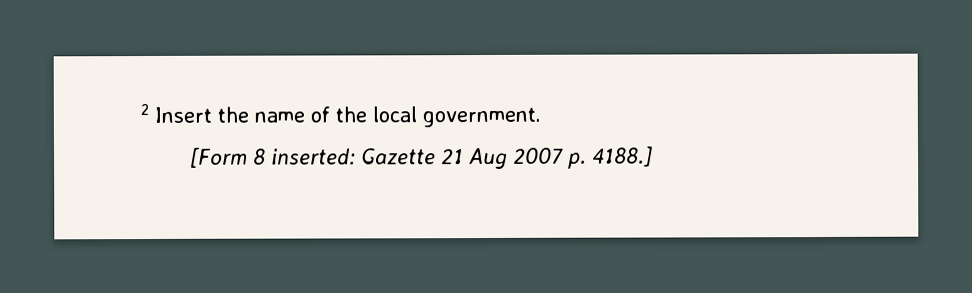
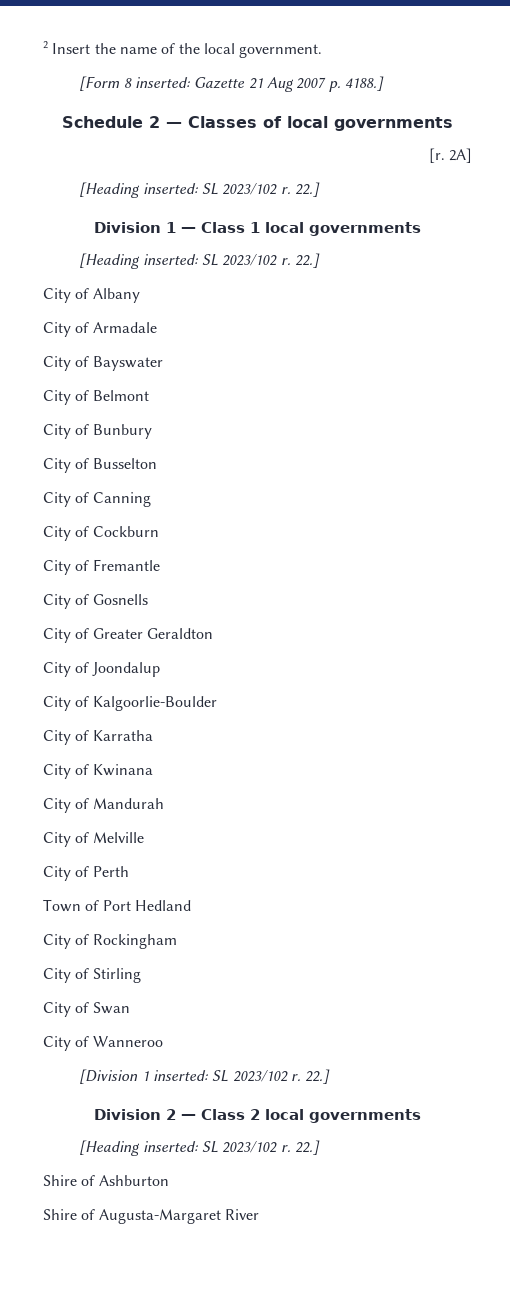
(653, 156) none -> [62,116,453,131] [428,148,472,163] [79,182,320,198] [94,222,421,236] [79,253,320,269] [43,288,140,303] [43,322,157,337] [43,356,163,371] [43,390,149,405] [43,424,152,439] [43,458,157,473] [43,492,151,507] [43,526,159,541] [43,559,160,575] [43,594,148,609] [43,628,213,643] [43,662,160,677] [43,696,217,711] [43,730,153,745] [43,764,153,779] [43,798,164,813] [43,832,144,847] [43,866,129,881] [43,899,191,912] [43,934,177,949] [43,968,141,983] [43,1002,130,1017] [43,1036,163,1051] [79,1069,331,1084] [94,1109,421,1123] [79,1140,320,1156] [43,1175,169,1186] [43,1209,259,1224] // Schedule 2 — Classes of local governments // [r. 2A] // [Heading inserted: SL 2023/102 r. 22.] // Division 1 — Class 1 local governments // [Heading inserted: SL 2023/102 r. 22.] // City of Albany // City of Armadale // City of Bayswater // City of Belmont // City of Bunbury // City of Busselton // City of Canning // City of Cockburn // City of Fremantle // City of Gosnells // City of Greater Geraldton // City of Joondalup // City of Kalgoorlie-Boulder // City of Karratha // City of Kwinana // City of Mandurah // City of Melville // City of Perth // Town of Port Hedland // City of Rockingham // City of Stirling // City of Swan // City of Wanneroo // [Division 1 inserted: SL 2023/102 r. 22.] // Division 2 — Class 2 local governments // [Heading inserted: SL 2023/102 r. 22.] // Shire of Ashburton // Shire of Augusta-Margaret River

